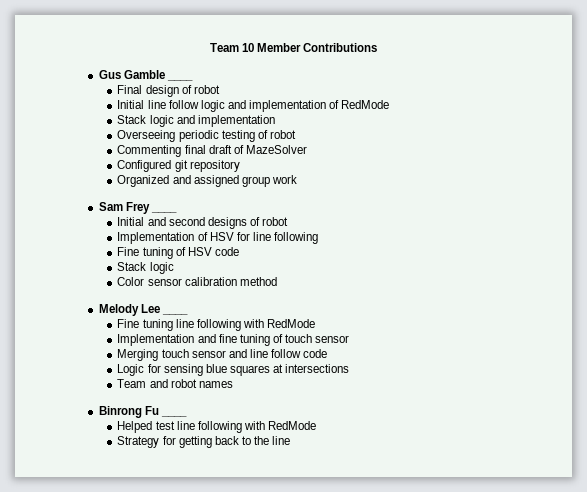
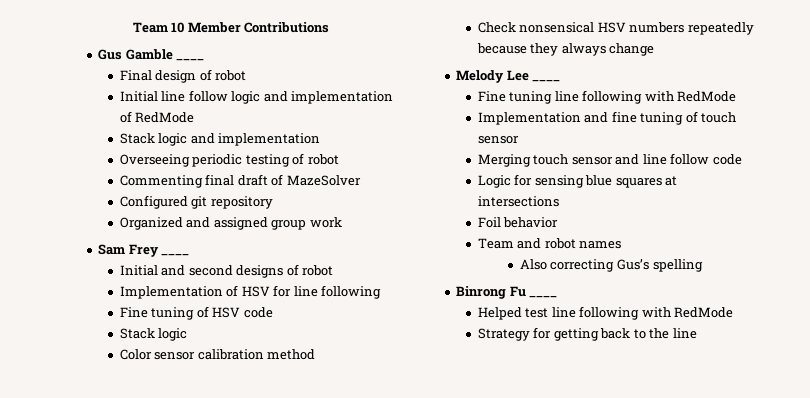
(277, 281) none -> [477,22,754,35] [476,43,655,56] // Check nonsensical HSV numbers repeatedly because they always change
(350, 368) none -> [477,217,559,228] // Foil behavior
(233, 384) none -> [519,259,703,272] // Also correcting Gus’s spelling

